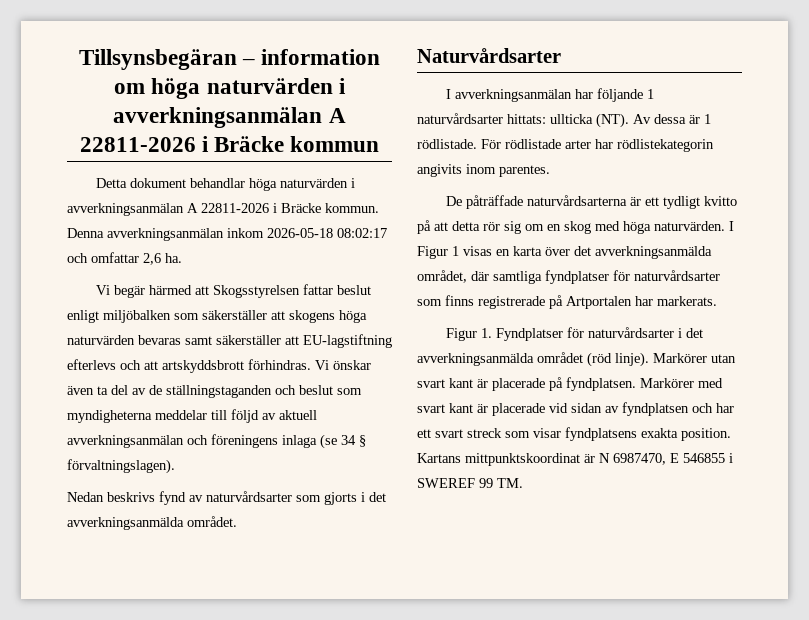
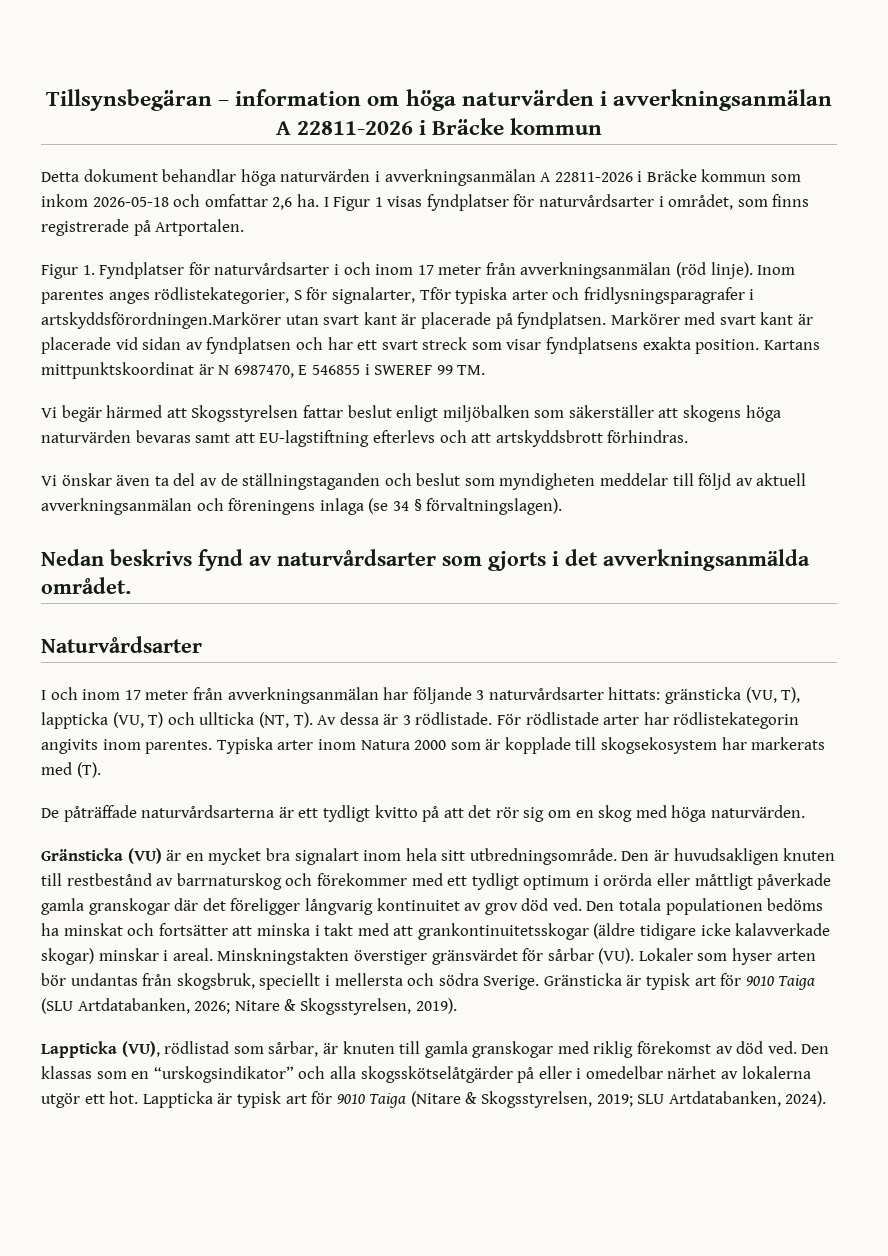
[325,203,379,213] [67,228,224,241] kommun. Denna avverkningsanmälan -> [701,169,802,182] kommun som
[337,228,387,238] 08:02:17 -> (169, 202) none
[95,284,371,298] [67,310,367,323] [67,334,392,348] [67,359,371,373] [67,385,362,398] [67,409,317,423] [67,434,366,449] [67,459,175,474] [67,491,386,505] [67,516,237,530] [417,48,561,63] [445,88,654,102] [417,113,711,128] [417,139,714,152] [417,164,550,177] [445,195,737,209] [417,220,734,234] [417,246,712,259] [417,270,542,284] // Vi begär härmed att Skogsstyrelsen fattar beslut enligt miljöbalken som säkerställer att skogens höga naturvärden bevaras samt säkerställer att EU-lagstiftning efterlevs och att artskyddsbrott förhindras. Vi önskar även ta del av de ställningstaganden och beslut som myndigheterna meddelar till följd av aktuell avverkningsanmälan och föreningens inlaga (se 34 § förvaltningslagen). // Nedan beskrivs fynd av naturvårdsarter som gjorts i det avverkningsanmälda området. // Naturvårdsarter // I avverkningsanmälan har följande 1 naturvårdsarter hittats: ullticka (NT). Av dessa är 1 rödlistade. För rödlistade arter har rödlistekategorin angivits inom parentes. // De påträffade naturvårdsarterna är ett tydligt kvitto på att detta rör sig om en skog med höga naturvärden. I Figur 1 visas en karta över det avverkningsanmälda området, där samtliga -> [323,196,423,211] I Figur 1 visas
(720, 275) none -> [658,194,734,210] i området,
[566,296,717,309] Artportalen har markerats. -> [155,219,245,236] Artportalen.
[685,328,703,338] [417,352,707,367] det avverkningsanmälda området (röd linje). Markörer -> [343,262,796,279] [41,287,755,304] [41,312,281,329] och inom 17 meter från avverkningsanmälan (röd linje). Inom parentes anges rödlistekategorier, S för signalarter, Tför typiska arter och fridlysningsparagrafer i artskyddsförordningen.Markörer
(523, 483) none -> [41,405,781,422] [41,430,689,447] [41,473,807,490] [41,498,563,515] [41,549,810,571] [41,577,131,594] [41,636,202,653] [41,687,801,704] [41,712,800,729] [41,737,826,754] [41,762,101,778] [41,805,806,822] [41,848,836,865] [41,873,832,890] [41,898,824,915] [41,923,831,940] [41,948,816,965] [41,973,816,990] [41,998,457,1015] [41,1041,830,1058] [41,1066,811,1083] [41,1091,827,1108] // Vi begär härmed att Skogsstyrelsen fattar beslut enligt miljöbalken som säkerställer att skogens höga naturvärden bevaras samt att EU-lagstiftning efterlevs och att artskyddsbrott förhindras. // Vi önskar även ta del av de ställningstaganden och beslut som myndigheten meddelar till följd av aktuell avverkningsanmälan och föreningens inlaga (se 34 § förvaltningslagen). // Nedan beskrivs fynd av naturvårdsarter som gjorts i det avverkningsanmälda området. // Naturvårdsarter // I och inom 17 meter från avverkningsanmälan har följande 3 naturvårdsarter hittats: gränsticka (VU, T), lappticka (VU, T) och ullticka (NT, T). Av dessa är 3 rödlistade. För rödlistade arter har rödlistekategorin angivits inom parentes. Typiska arter inom Natura 2000 som är kopplade till skogsekosystem har markerats med (T). // De påträffade naturvårdsarterna är ett tydligt kvitto på att det rör sig om en skog med höga naturvärden. // Gränsticka (VU) är en mycket bra signalart inom hela sitt utbredningsområde. Den är huvudsakligen knuten till restbestånd av barrnaturskog och förekommer med ett tydligt optimum i orörda eller måttligt påverkade gamla granskogar där det föreligger långvarig kontinuitet av grov död ved. Den totala populationen bedöms ha minskat och fortsätter att minska i takt med att grankontinuitetsskogar (äldre tidigare icke kalavverkade skogar) minskar i areal. Minskningstakten överstiger gränsvärdet för sårbar (VU). Lokaler som hyser arten bör undantas från skogsbruk, speciellt i mellersta och södra Sverige. Gränsticka är typisk art för 9010 Taiga (SLU Artdatabanken, 2026; Nitare & Skogsstyrelsen, 2019). // Lappticka (VU), rödlistad som sårbar, är knuten till gamla granskogar med riklig förekomst av död ved. Den klassas som en “urskogsindikator” och alla skogsskötselåtgärder på eller i omedelbar närhet av lokalerna utgör ett hot. Lappticka är typisk art för 9010 Taiga (Nitare & Skogsstyrelsen, 2019; SLU Artdatabanken, 2024).

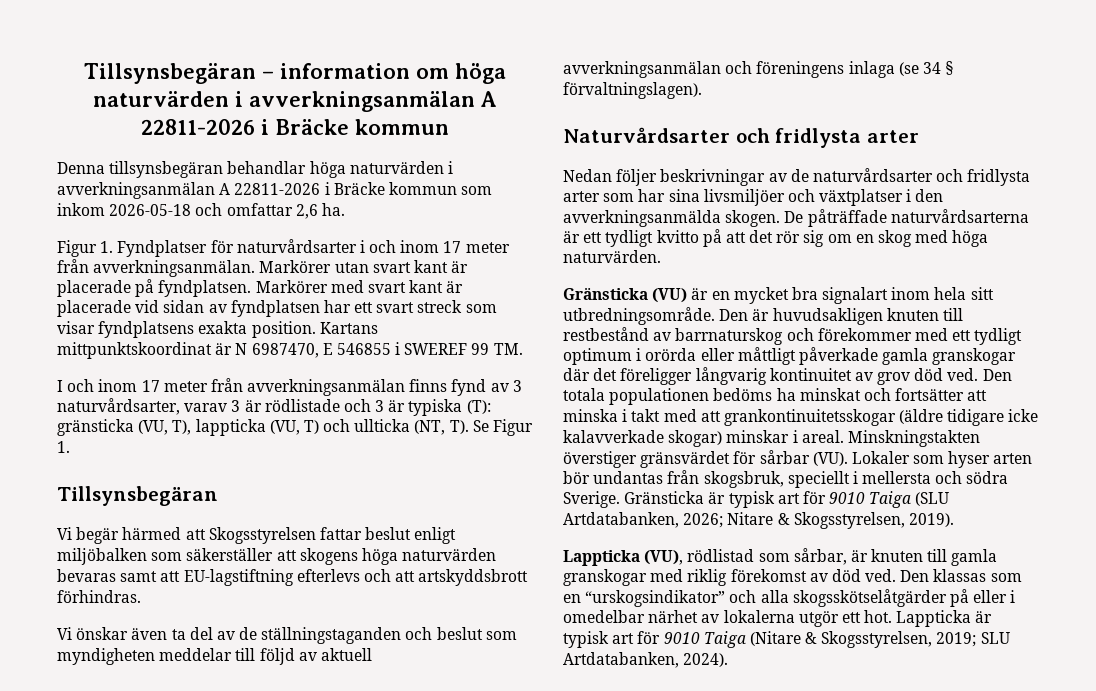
[41,169,158,182] Detta dokument -> [57,161,224,178] Denna tillsynsbegäran
[323,194,810,211] [41,219,245,236] I Figur 1 visas fyndplatser för naturvårdsarter i området, som finns registrerade på Artportalen. -> (345, 209) none
[520,262,796,279] [41,287,755,304] [41,312,281,329] avverkningsanmälan (röd linje). Inom parentes anges rödlistekategorier, S för signalarter, Tför typiska arter och fridlysningsparagrafer i artskyddsförordningen.Markörer -> [93,260,332,277] avverkningsanmälan. Markörer
[295,337,323,350] och -> (320, 308) none
(486, 370) none -> [57,378,522,396] [57,398,491,416] [57,419,534,436] [57,441,70,453] [57,486,218,506] // I och inom 17 meter från avverkningsanmälan finns fynd av 3 naturvårdsarter, varav 3 är rödlistade och 3 är typiska (T): gränsticka (VU, T), lappticka (VU, T) och ullticka (NT, T). Se Figur 1. // Tillsynsbegäran
[41,549,810,571] [41,577,131,594] [41,636,202,653] [41,687,801,704] [41,712,800,729] [41,737,826,754] [41,762,101,778] Nedan beskrivs fynd av naturvårdsarter som gjorts i det avverkningsanmälda området. // Naturvårdsarter // I och inom 17 meter från avverkningsanmälan har följande 3 naturvårdsarter hittats: gränsticka (VU, T), lappticka (VU, T) och ullticka (NT, T). Av dessa är 3 rödlistade. För rödlistade arter har rödlistekategorin angivits inom parentes. Typiska arter inom Natura 2000 som är kopplade till skogsekosystem har markerats med (T). // -> [563,127,919,148] [563,168,1031,186] [563,189,944,206] [563,210,781,227] Naturvårdsarter och fridlysta arter // Nedan följer beskrivningar av de naturvårdsarter och fridlysta arter som har sina livsmiljöer och växtplatser i den avverkningsanmälda skogen.

